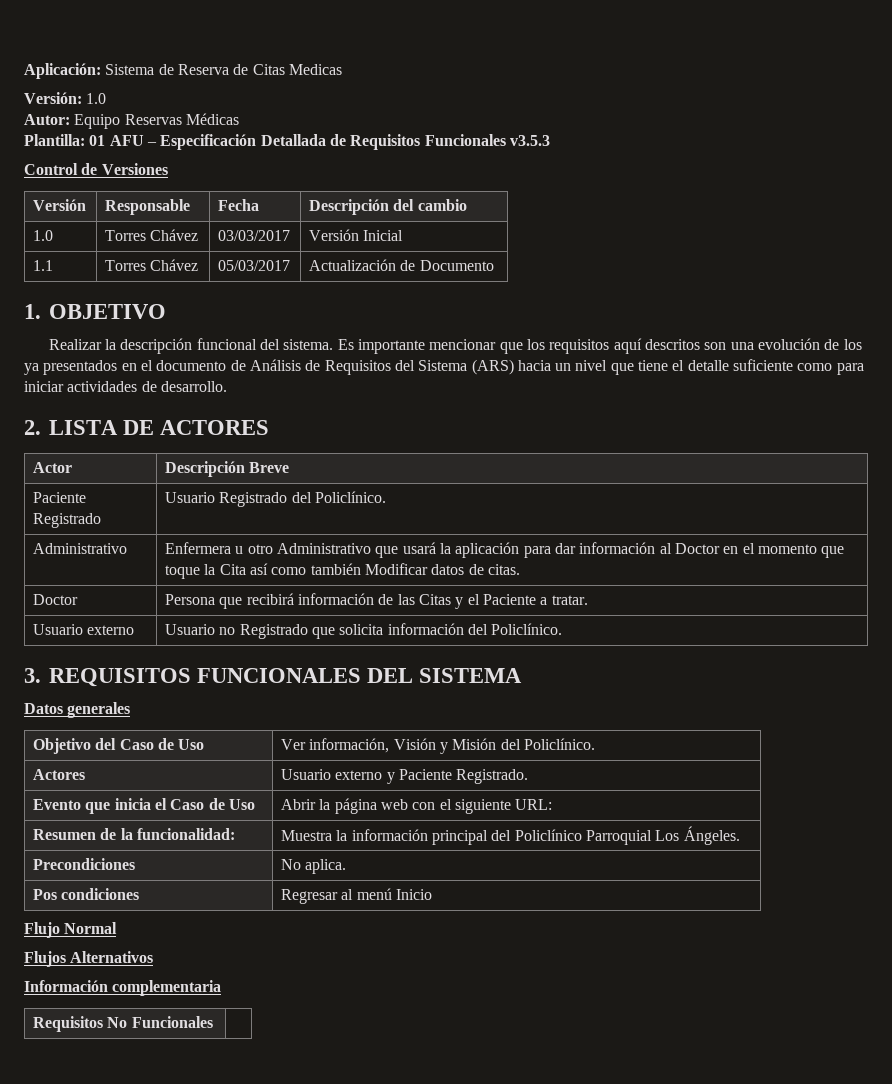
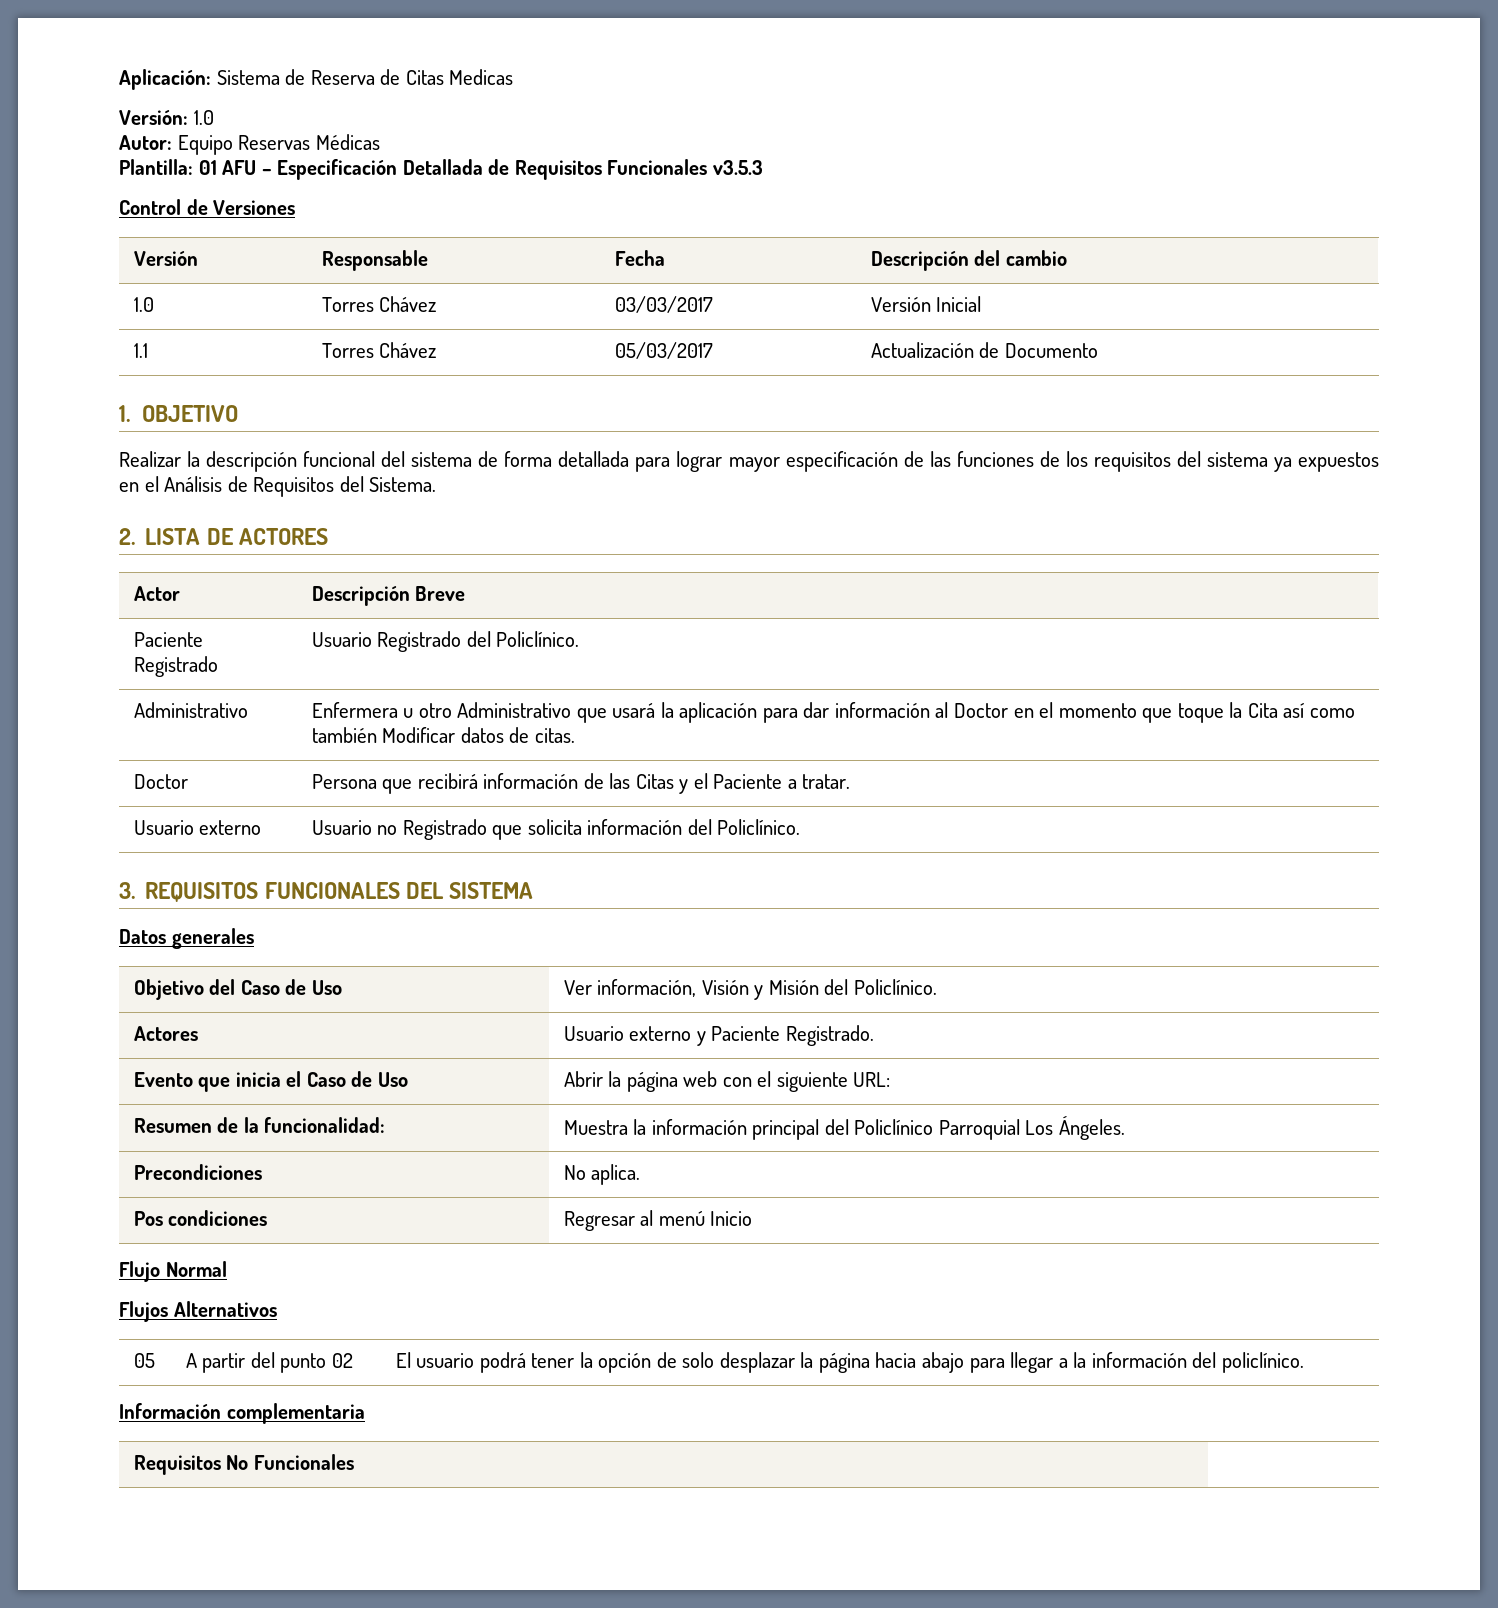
[283,338,862,354] [24,359,864,375] [24,381,227,392] sistema. Es importante mencionar que los requisitos aquí descritos son una evolución de los ya presentados en el documento de Análisis de Requisitos del Sistema (ARS) hacia un nivel que tiene el detalle suficiente como para iniciar actividades de desarrollo. -> [411,451,1379,472] [119,476,437,497] sistema de forma detallada para lograr mayor especificación de las funciones de los requisitos del sistema ya expuestos en el Análisis de Requisitos del Sistema.
(154, 957) none -> [133,1353,155,1368] [185,1352,353,1373] [395,1352,1304,1373] // 05 | A partir del punto 02 | El usuario podrá tener la opción de solo desplazar la página hacia abajo para llegar a la información del policlínico.

